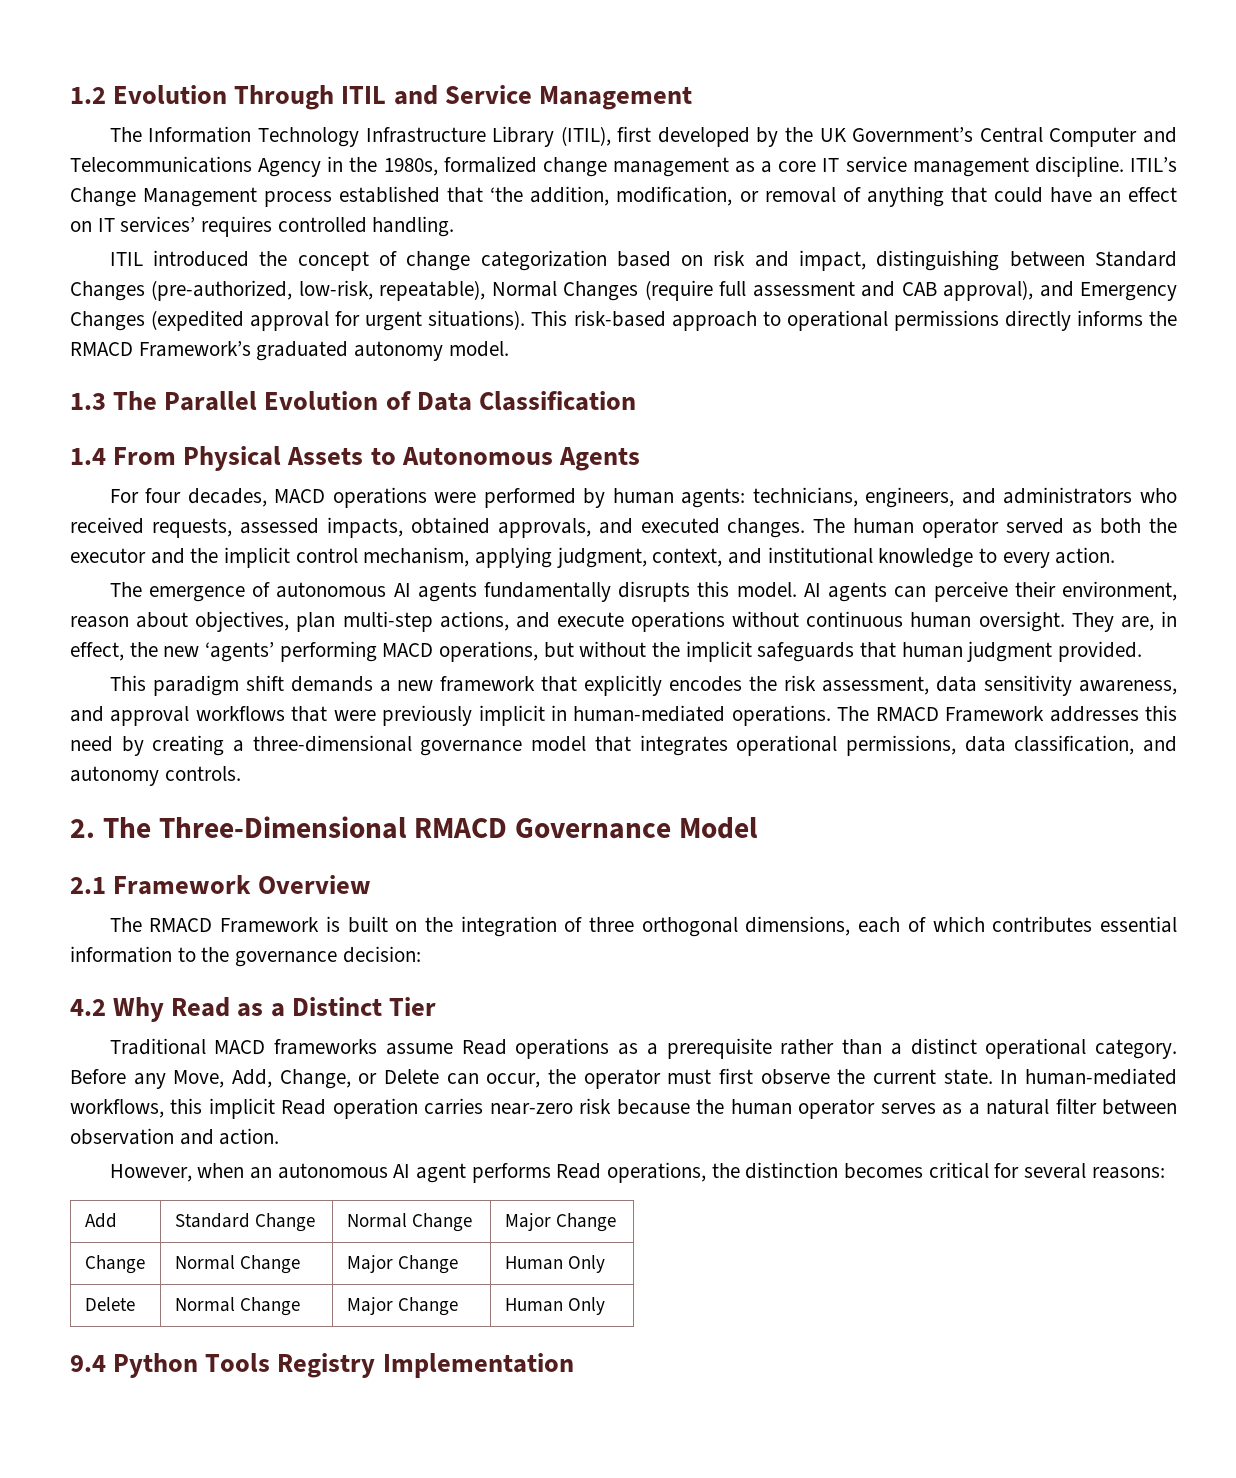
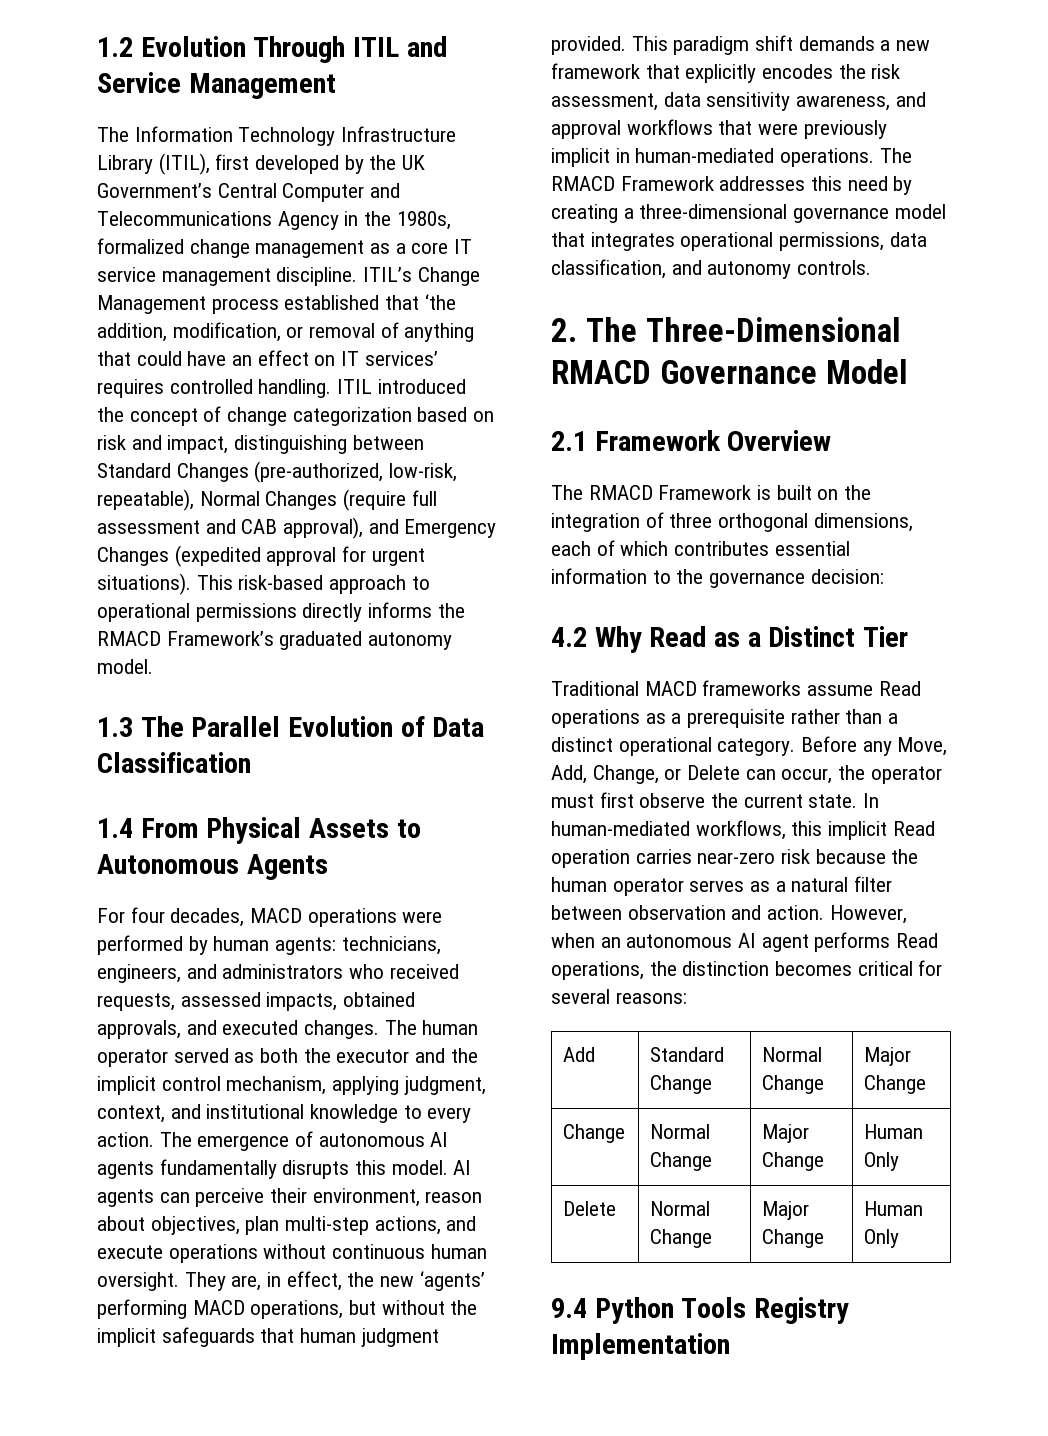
(455, 226) // -> (332, 388) none
(1116, 555) // -> (154, 1139) none
(1143, 651) // -> (626, 45) none
(280, 1136) // -> (825, 912) none

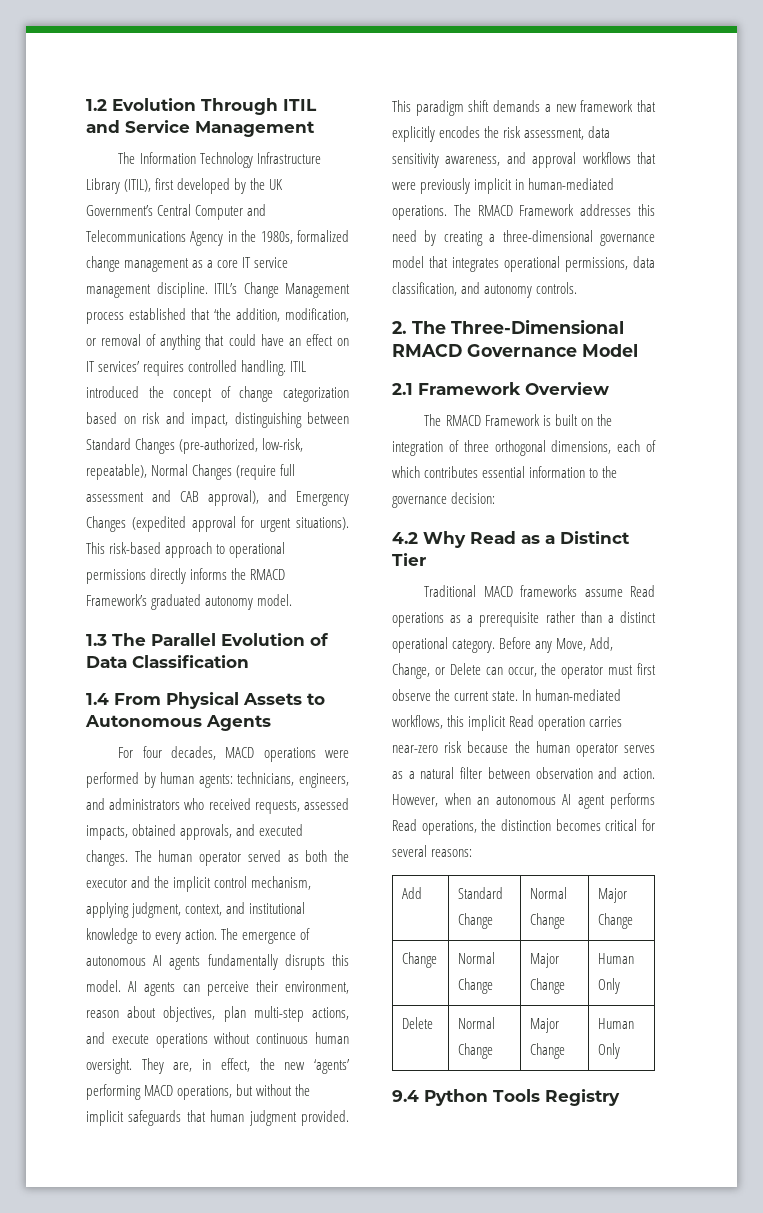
[551,1333,730,1360] Implementation -> (620, 1097) none

